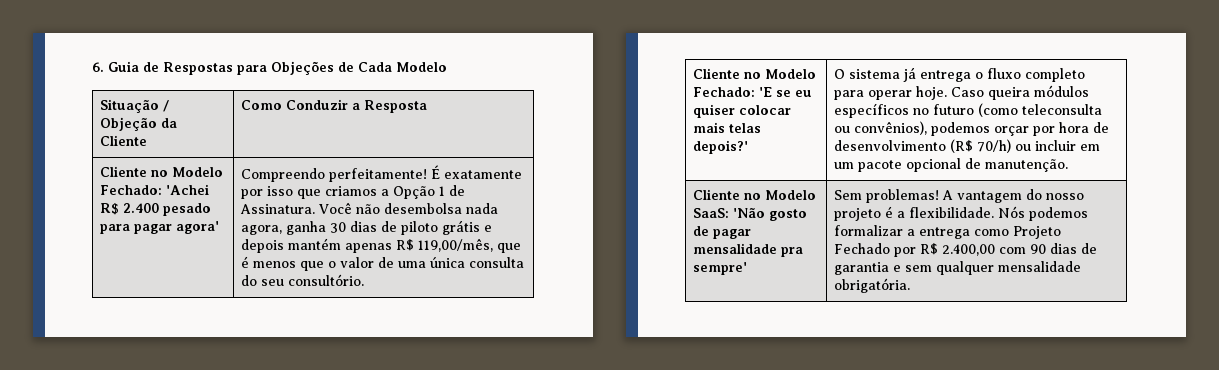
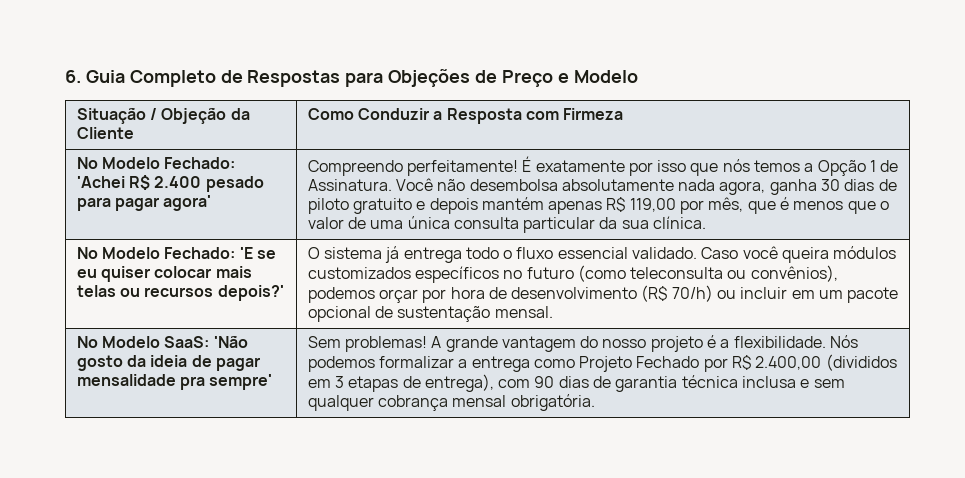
(139, 66) none -> [129,70,216,87] Completo
[358,62,392,72] Cada -> [501,70,569,87] Preço e
[100,166,169,177] // Cliente no -> [525,108,624,120] [76,157,98,169] com Firmeza // No
[325,186,378,196] criamos -> [722,159,801,172] nós temos
(463, 208) none -> [561,179,674,191] absolutamente
[442,220,481,235] grátis -> [352,198,412,214] gratuito
[418,238,494,252] 119,00/mês, -> [629,197,744,214] 119,00 por mês,
[241,274,365,286] [693,68,762,79] do seu consultório. // Cliente no -> [523,216,707,233] [76,247,98,259] particular da sua clínica. // No
(762, 128) none -> [119,287,214,297] ou recursos
(972, 76) none -> [465,247,499,259] todo
[1025,68,1086,82] [834,86,985,100] completo para operar hoje. Caso -> [557,246,778,259] essencial validado. Caso você
(1090, 91) none -> [307,267,411,279] customizados
[985,159,1069,172] [693,189,762,200] manutenção. // Cliente no -> [397,306,553,322] [76,336,98,348] sustentação mensal. // No
(808, 215) none -> [126,355,188,367] da ideia
(954, 195) none -> [445,336,498,352] grande
(996, 250) none -> [825,354,897,371] [307,374,494,392] (divididos em 3 etapas de entrega),
(890, 268) none -> [681,375,797,388] técnica inclusa
[998,261,1082,272] mensalidade -> [377,395,507,411] cobrança mensal

